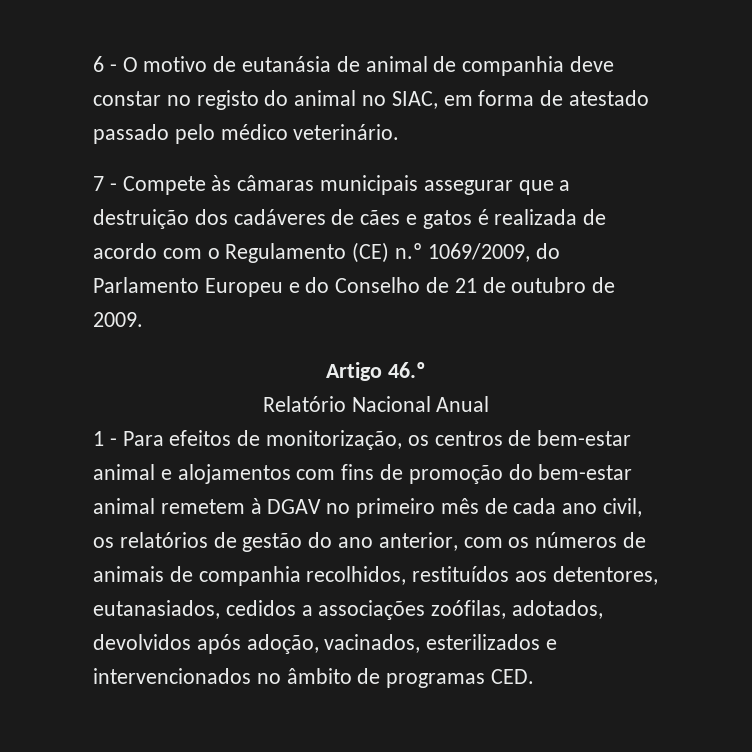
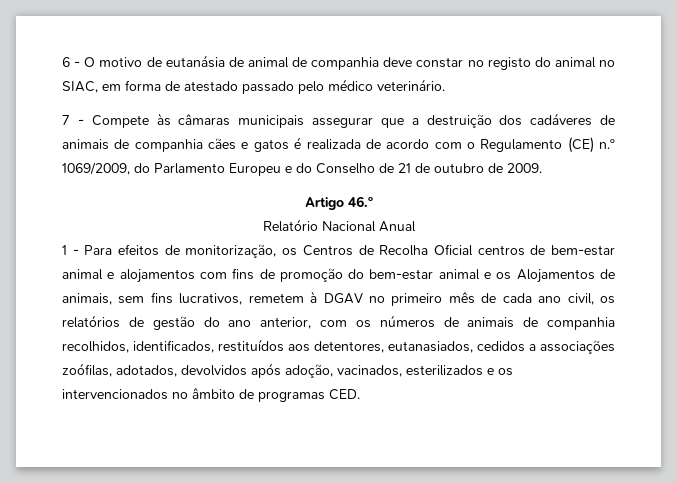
(355, 217) none -> [62,139,203,152] animais de companhia
(429, 440) none -> [302,244,473,256] Centros de Recolha Oficial
(155, 506) none -> [484,269,616,283] [62,292,243,305] e os Alojamentos de animais, sem fins lucrativos,
(407, 575) none -> [133,340,214,353] identificados,
(558, 644) none -> [498,368,513,376] os

